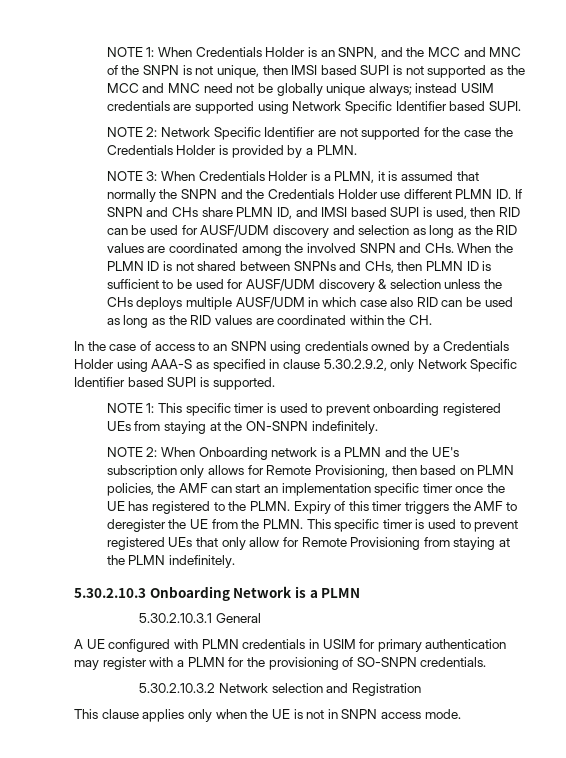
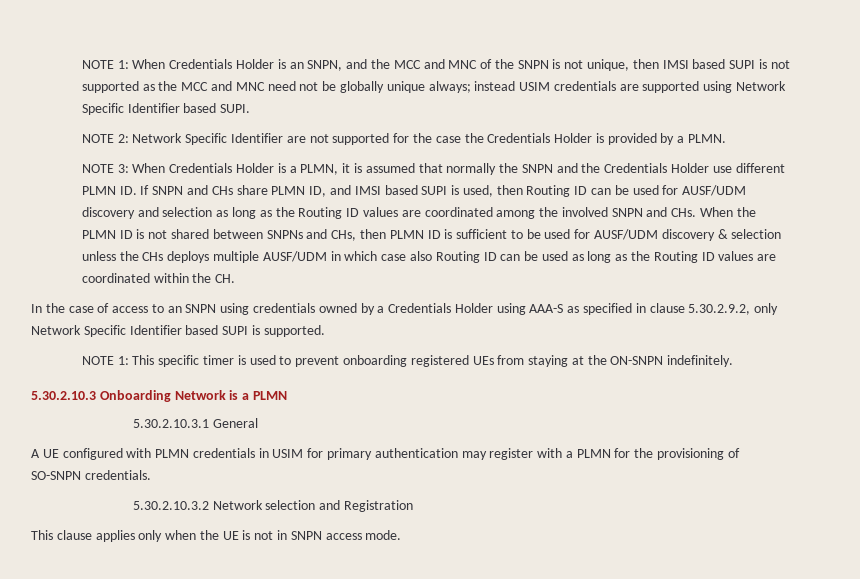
[499,207,521,217] RID -> [526,185,588,197] Routing ID
[496,225,518,235] RID -> [298,207,360,219] Routing ID
[416,297,438,307] RID -> [435,251,497,263] Routing ID
[190,315,212,325] RID -> [653,251,715,263] Routing ID
[106,447,460,460] [106,465,515,478] [106,483,506,496] [106,501,518,514] [106,519,519,532] [106,537,511,550] [106,555,235,568] // NOTE 2: When Onboarding network is a PLMN and the UE's subscription only allows for Remote Provisioning, then based on PLMN policies, the AMF can start an implementation specific timer once the UE has registered to the PLMN. Expiry of this timer triggers the AMF to deregister the UE from the PLMN. This specific timer is used to prevent registered UEs that only allow for Remote Provisioning from staying at the PLMN indefinitely. -> (734, 361) none

